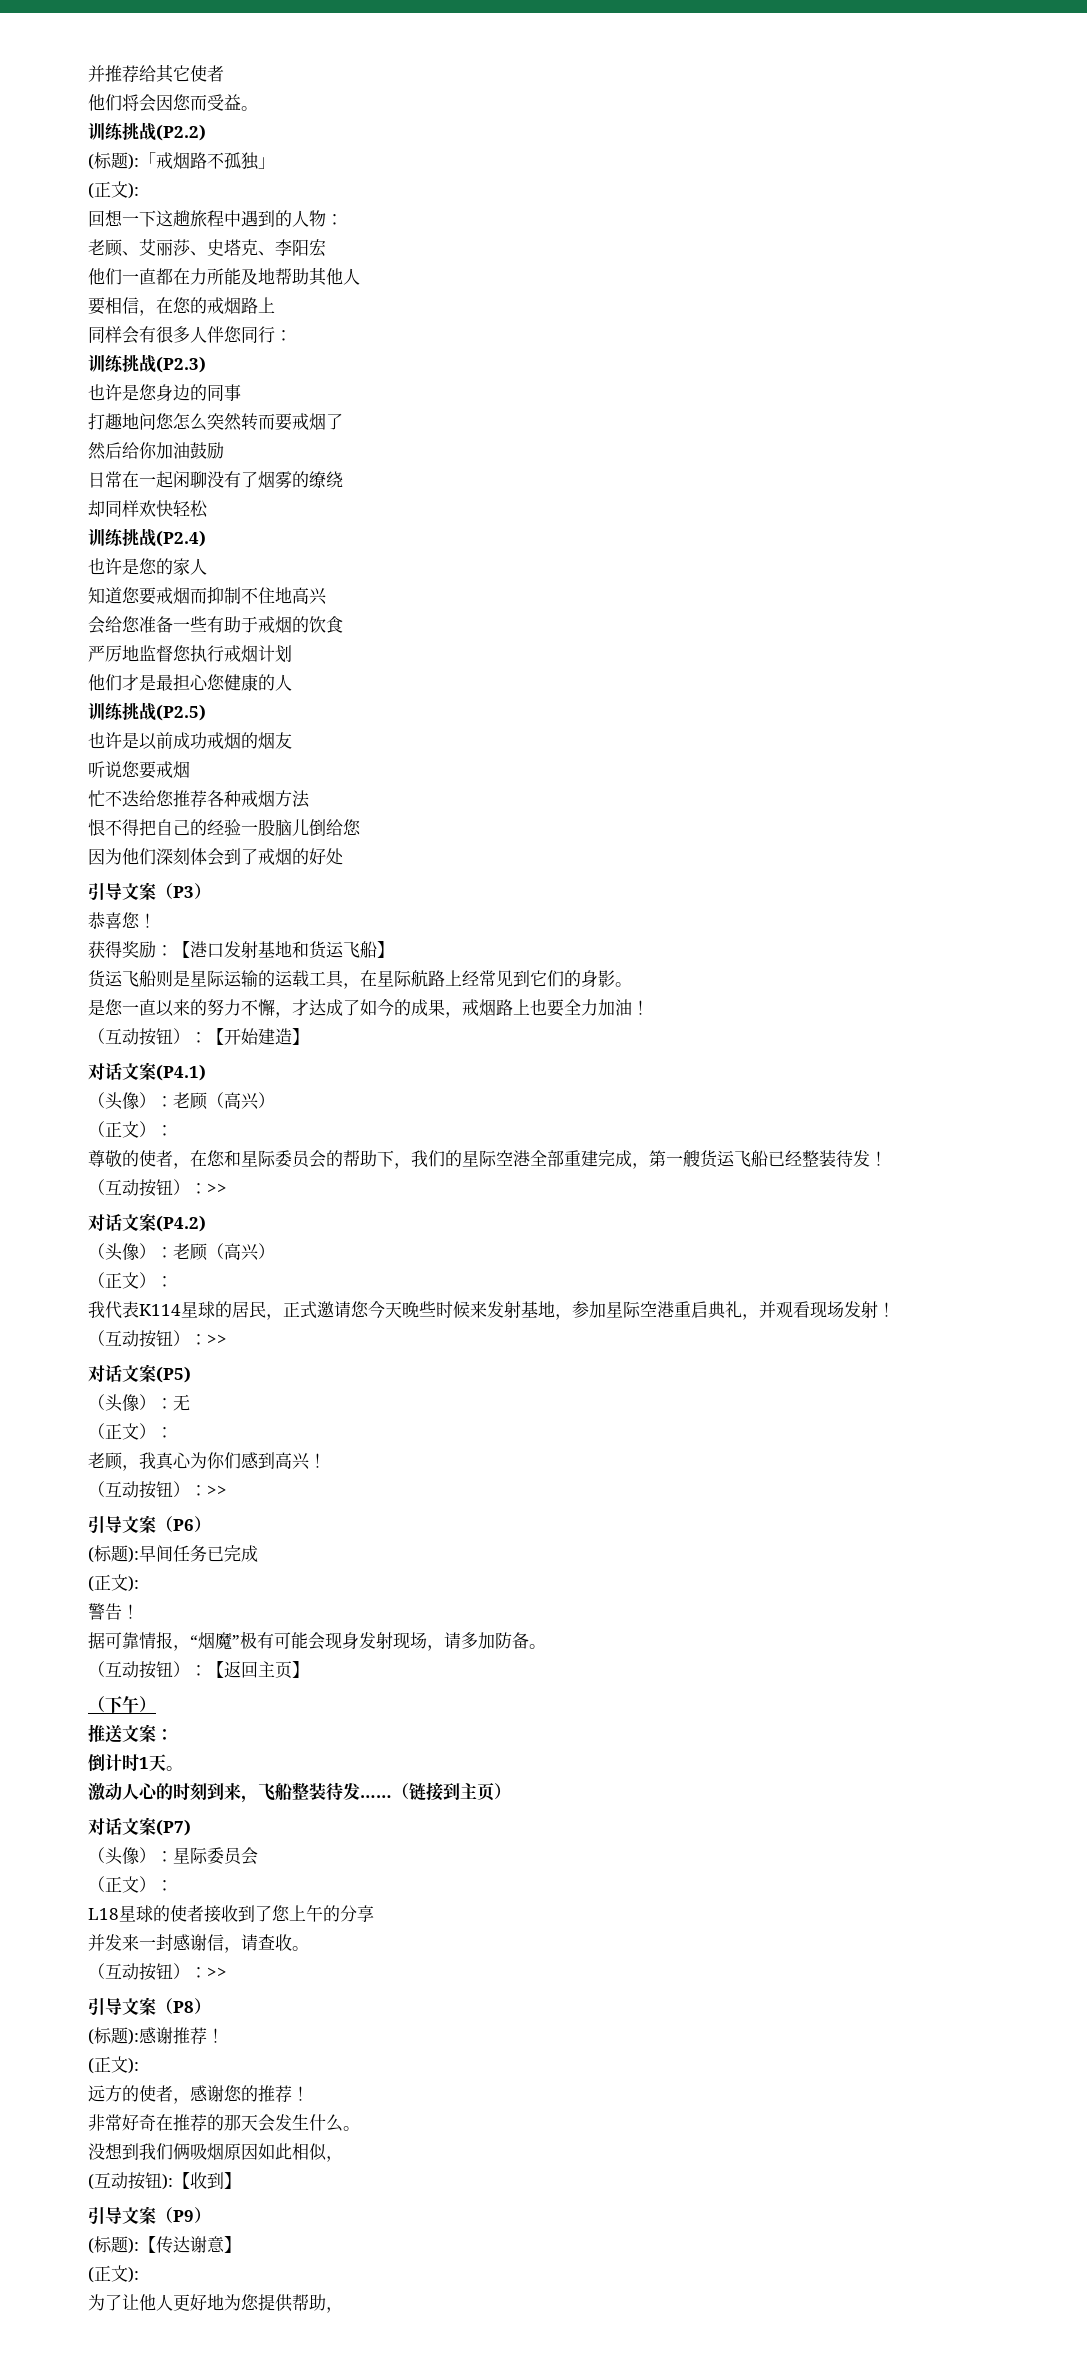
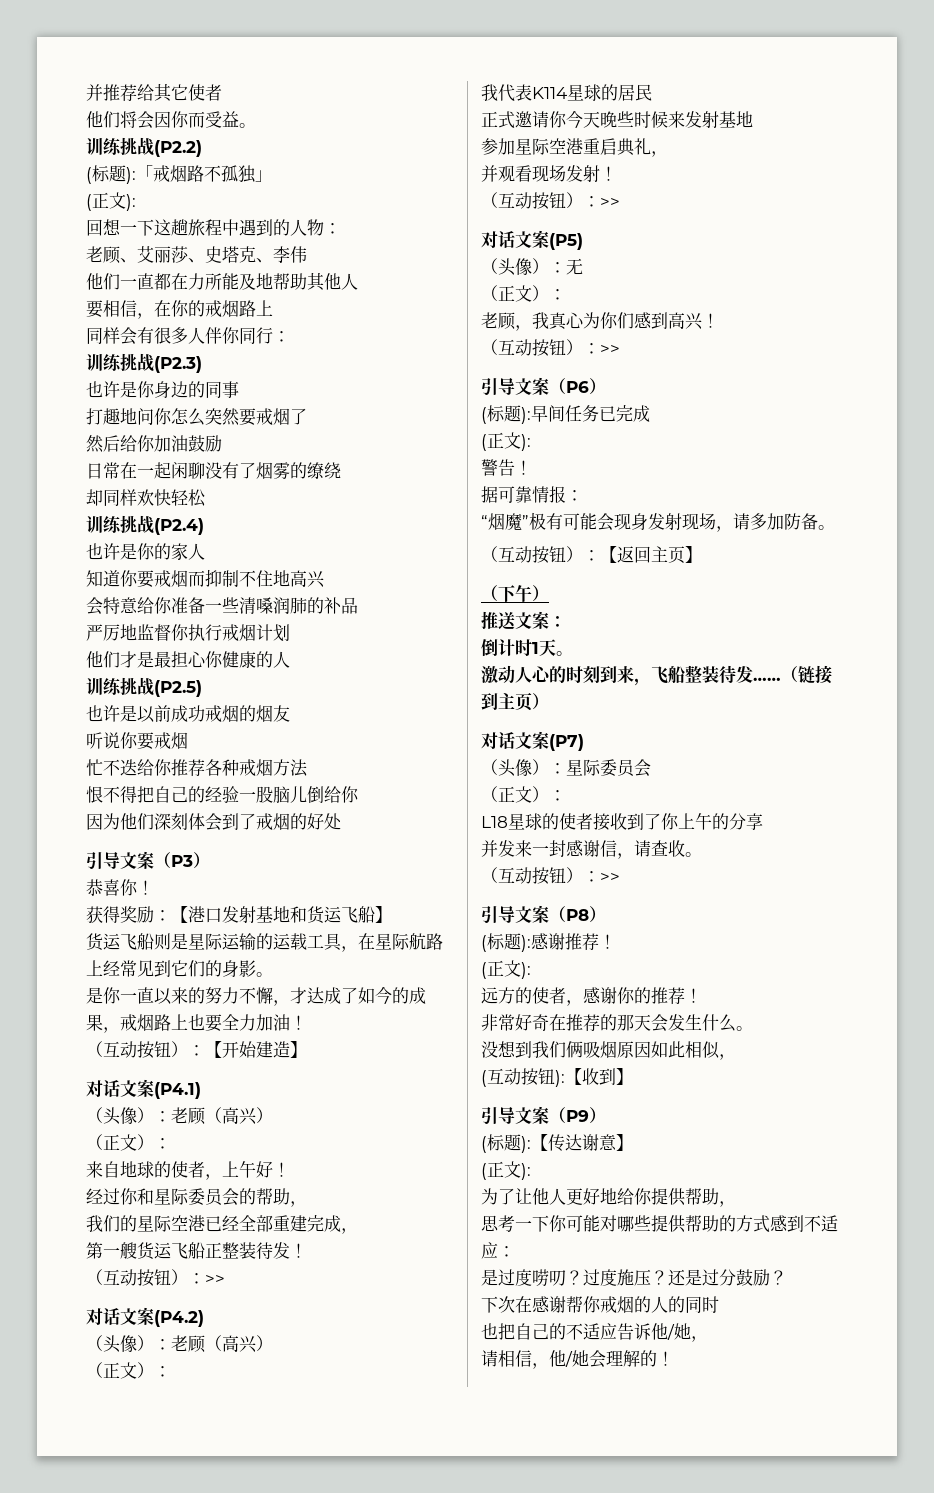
[173,94,191,110] 您 -> [171,111,189,128] 你
[292,239,326,257] 阳宏 -> [290,246,307,263] 伟
[173,297,191,313] 您 -> [171,300,189,317] 你
[224,326,242,342] 您 -> [222,327,240,344] 你
[139,384,157,400] 您 -> [137,381,155,398] 你
[156,413,174,429] 您 -> [154,408,172,425] 你
[241,413,275,431] 转而 -> (240, 417) none
[139,558,157,574] 您 -> [137,543,155,560] 你
[122,587,140,603] 您 -> [120,570,138,587] 你
[105,616,343,634] 给您准备一些有助于戒烟的饮食 -> [103,597,358,615] 特意给你准备一些清嗓润肺的补品
[173,645,191,661] 您 -> [171,624,189,641] 你
[207,674,225,690] 您 -> [205,651,223,668] 你
[122,761,140,777] 您 -> [120,732,138,749] 你
[156,790,174,806] 您 -> [154,759,172,776] 你
[343,819,361,835] 您 -> [341,786,359,803] 你
[122,912,140,928] 您 -> [120,879,138,896] 你
[105,999,123,1015] 您 -> [103,987,121,1004] 你
[88,1150,225,1169] 尊敬的使者，在您 -> [86,1161,290,1180] [86,1188,138,1205] 来自地球的使者，上午好！ // 经过你
[377,1150,411,1169] 下， -> [290,1201,307,1207] ， //
(530, 1158) none -> [205,1215,239,1232] 已经
(649, 1166) none -> (358, 1231) //
[768,1150,802,1167] 已经 -> [205,1242,222,1258] 正
[266,1314,283,1320] ， -> (652, 92) //
[351,1301,369,1317] 您 -> [549,111,567,128] 你
[555,1314,572,1320] ， -> (753, 119) //
(759, 1317) none -> (668, 154) //
[173,1645,190,1651] ， -> [566,490,583,501] ： //
[272,1905,290,1921] 您 -> [661,813,679,830] 你
[224,2085,242,2101] 您 -> [617,987,635,1004] 你
[224,2294,259,2311] 为您 -> [617,1188,652,1205] 给你
(343, 2310) none -> [481,1215,838,1233] [481,1242,515,1259] [481,1269,787,1287] [481,1296,719,1314] [481,1323,708,1342] [481,1350,674,1369] // 思考一下你可能对哪些提供帮助的方式感到不适应： // 是过度唠叨？过度施压？还是过分鼓励？ // 下次在感谢帮你戒烟的人的同时 // 也把自己的不适应告诉他/她， // 请相信，他/她会理解的！

